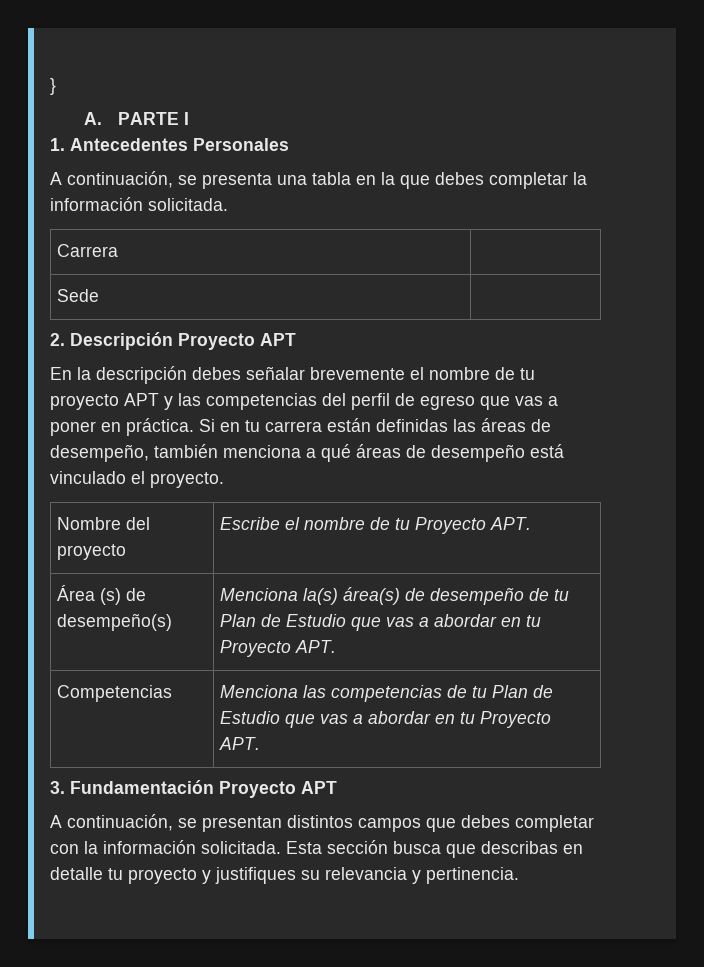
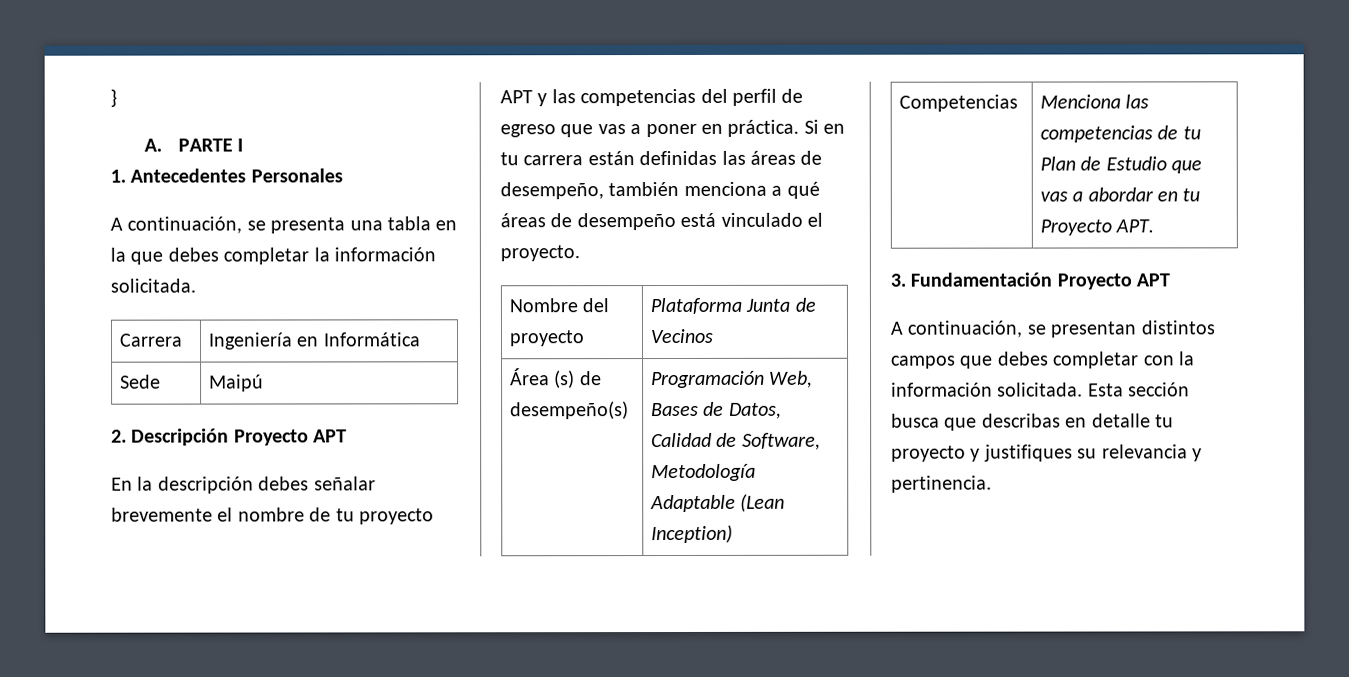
(119, 250) none -> [207,332,421,350] Ingeniería en Informática
(100, 295) none -> [208,374,264,392] Maipú
[220,517,532,534] [57,585,147,605] [57,613,173,631] [220,587,570,605] [220,614,542,631] [220,640,337,657] Escribe el nombre de tu Proyecto APT. // Área (s) de desempeño(s) | Menciona la(s) área(s) de desempeño de tu Plan de Estudio que vas a abordar en tu Proyecto APT. -> [649,297,816,315] [649,328,714,344] [509,368,602,389] [509,401,629,420] [650,370,814,389] [650,401,782,419] [650,432,821,450] [650,463,756,482] [649,493,786,513] [650,524,733,544] Plataforma Junta de Vecinos // Área (s) de desempeño(s) | Programación Web, Bases de Datos, Calidad de Software, Metodología Adaptable (Lean Inception)

